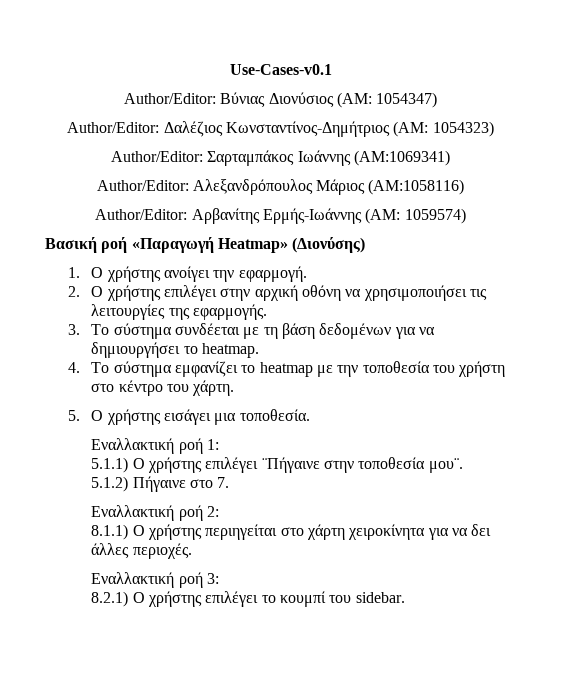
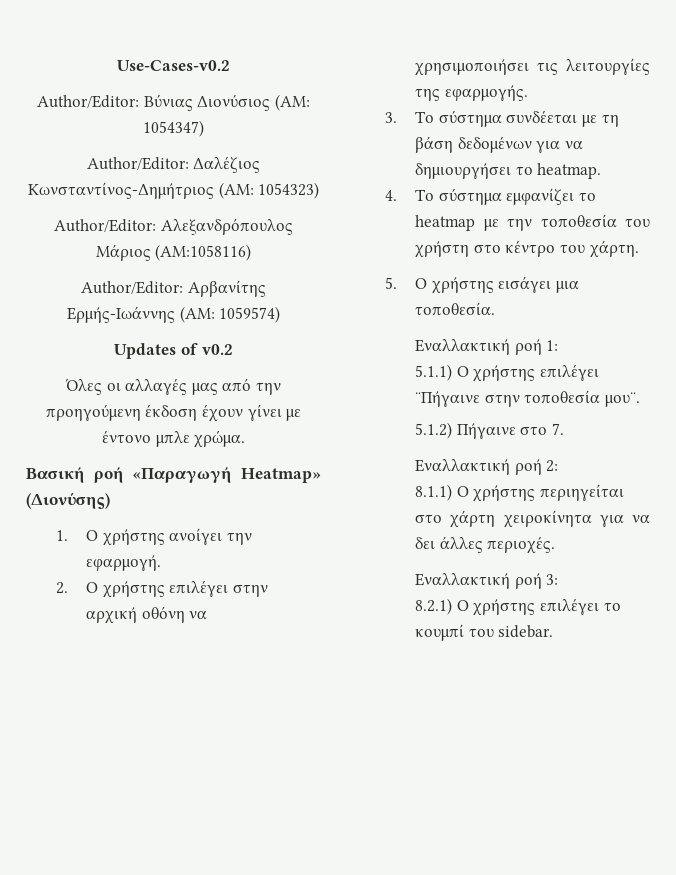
[229,64,332,75] Use-Cases-v0.1 -> [117,60,230,71] Use-Cases-v0.2
[111,150,450,166] // Author/Editor: Σαρταμπάκος Ιωάννης (AM:1069341) -> (320, 190) none
(466, 216) none -> [114,343,233,359] [65,378,281,395] [45,404,302,422] [101,430,246,448] // Updates of v0.2 // Όλες οι αλλαγές μας από την προηγούμενη έκδοση έχουν γίνει με έντονο μπλε χρώμα.

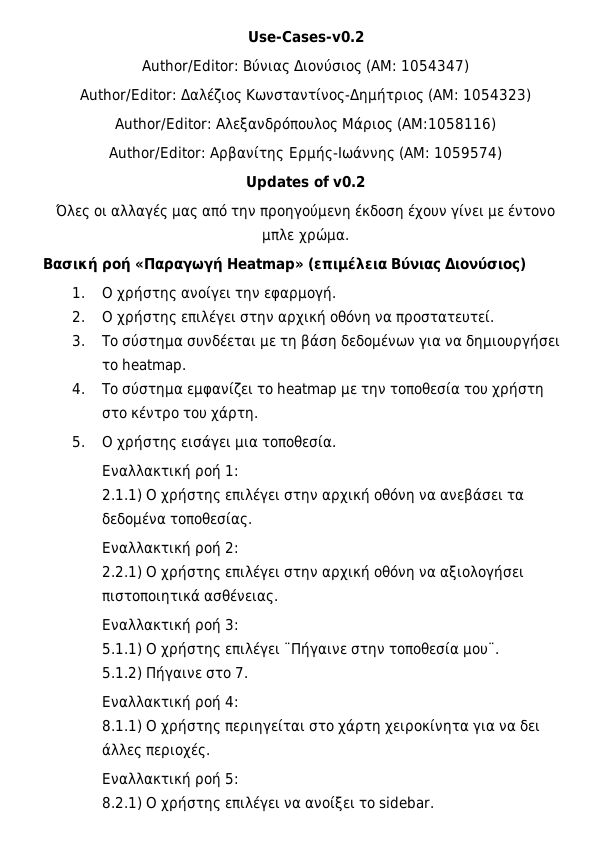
[26,492,110,509] (Διονύσης) -> [308,257,527,273] (επιμέλεια Βύνιας Διονύσιος)
[415,58,650,76] [415,85,528,101] χρησιμοποιήσει τις λειτουργίες της εφαρμογής. -> [395,310,494,326] προστατευτεί.
(559, 345) none -> [101,488,524,504] [101,512,252,528] [101,541,239,557] [101,565,524,581] [101,589,278,605] [101,618,239,634] // 2.1.1) Ο χρήστης επιλέγει στην αρχική οθόνη να ανεβάσει τα δεδομένα τοποθεσίας. // Εναλλακτική ροή 2: // 2.2.1) Ο χρήστης επιλέγει στην αρχική οθόνη να αξιολογήσει πιστοποιητικά ασθένειας. // Εναλλακτική ροή 3:
[546,460,559,472] 2: -> [224,696,239,707] 4:
[546,574,559,585] 3: -> [224,773,239,785] 5:
[603,603,621,611] [415,624,494,641] το κουμπί του -> [283,796,375,812] να ανοίξει το

